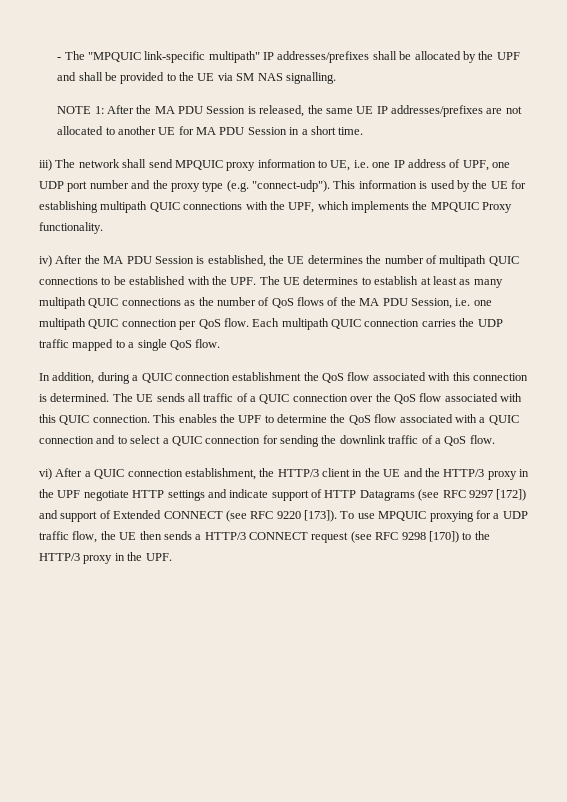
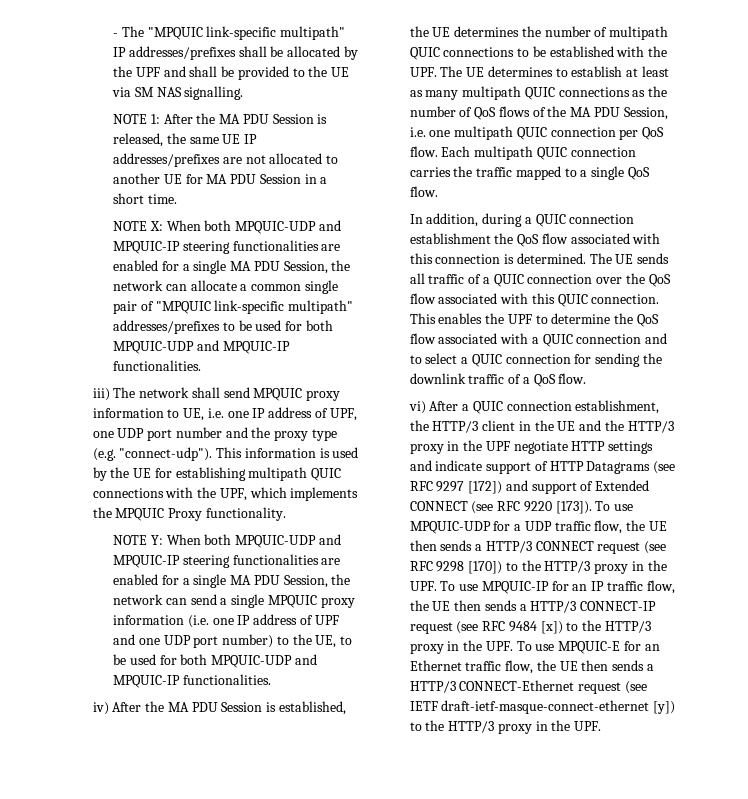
(364, 131) none -> [113,220,341,234] [113,240,341,254] [113,260,351,274] [113,280,338,294] [113,300,354,314] [113,320,333,334] [113,340,290,354] [113,360,202,371] // NOTE X: When both MPQUIC-UDP and MPQUIC-IP steering functionalities are enabled for a single MA PDU Session, the network can allocate a common single pair of "MPQUIC link-specific multipath" addresses/prefixes to be used for both MPQUIC-UDP and MPQUIC-IP functionalities.
(104, 228) none -> [113,534,341,548] [113,554,341,568] [113,574,351,588] [113,594,355,608] [113,614,339,628] [113,634,353,648] [113,654,317,668] [113,674,271,688] // NOTE Y: When both MPQUIC-UDP and MPQUIC-IP steering functionalities are enabled for a single MA PDU Session, the network can send a single MPQUIC proxy information (i.e. one IP address of UPF and one UDP port number) to the UE, to be used for both MPQUIC-UDP and MPQUIC-IP functionalities.
[477,319,503,327] UDP -> (473, 171) none
[378,511,474,522] MPQUIC proxying -> [409,521,491,534] MPQUIC-UDP
(172, 557) none -> [440,580,675,594] [409,600,657,613] [409,620,651,634] [409,640,660,654] [409,660,654,674] [409,680,647,694] [409,700,676,714] [409,720,602,734] To use MPQUIC-IP for an IP traffic flow, the UE then sends a HTTP/3 CONNECT-IP request (see RFC 9484 [x]) to the HTTP/3 proxy in the UPF. To use MPQUIC-E for an Ethernet traffic flow, the UE then sends a HTTP/3 CONNECT-Ethernet request (see IETF draft-ietf-masque-connect-ethernet [y]) to the HTTP/3 proxy in the UPF.

